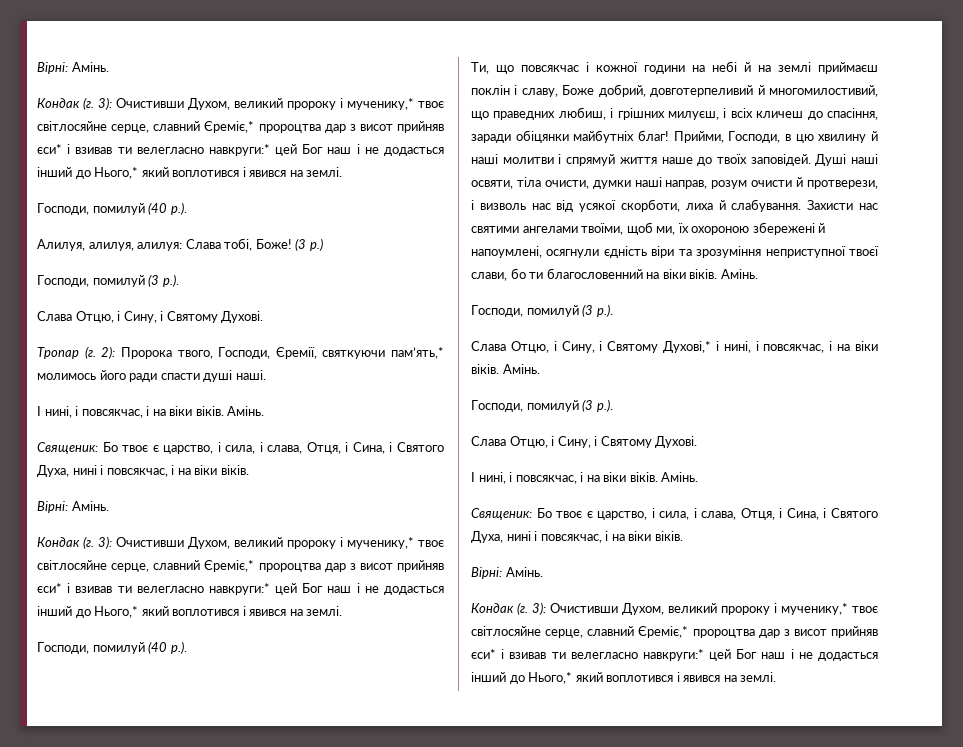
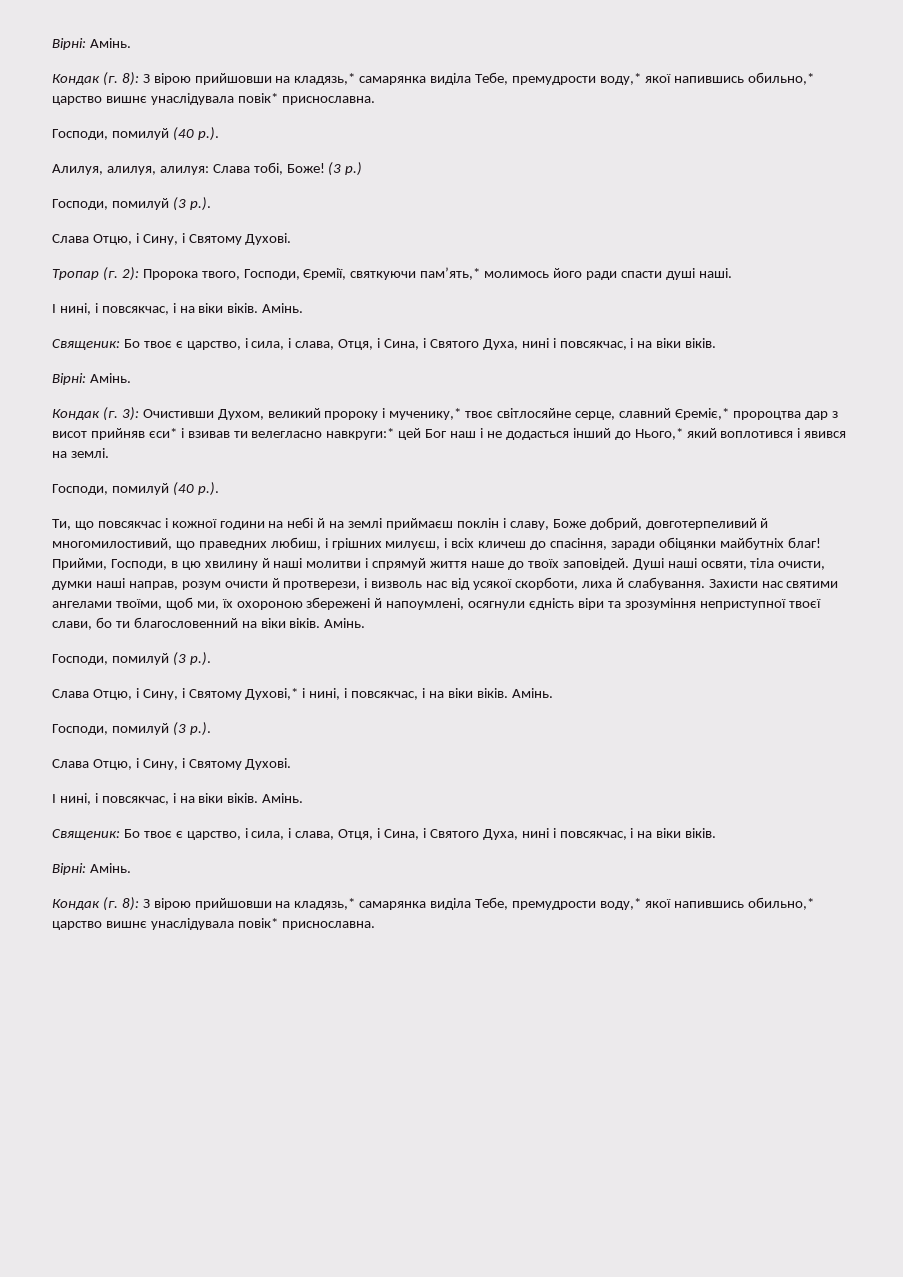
[37,62,109,74] [37,97,444,110] [37,121,444,133] [37,144,445,156] [37,167,343,179] Вірні: Амінь. // Кондак (г. 3): Очистивши Духом, великий пророку і мученику,* твоє світлосяйне серце, славний Єреміє,* пророцтва дар з висот прийняв єси* і взивав ти велегласно навкруги:* цей Бог наш і не додасться інший до Нього,* який воплотився і явився на землі. -> [52,38,131,50] [52,72,814,86] [52,93,375,105] Вірні: Амінь. // Кондак (г. 8): З вірою прийшовши на кладязь,* самарянка виділа Тебе, премудрости воду,* якої напившись обильно,* царство вишнє унаслідувала повік* приснославна.
[532,602,878,615] [471,626,878,638] [471,649,878,661] [471,672,777,684] 3): Очистивши Духом, великий пророку і мученику,* твоє світлосяйне серце, славний Єреміє,* пророцтва дар з висот прийняв єси* і взивав ти велегласно навкруги:* цей Бог наш і не додасться інший до Нього,* який воплотився і явився на землі. -> [121,897,814,911] [52,918,375,930] 8): З вірою прийшовши на кладязь,* самарянка виділа Тебе, премудрости воду,* якої напившись обильно,* царство вишнє унаслідувала повік* приснославна.

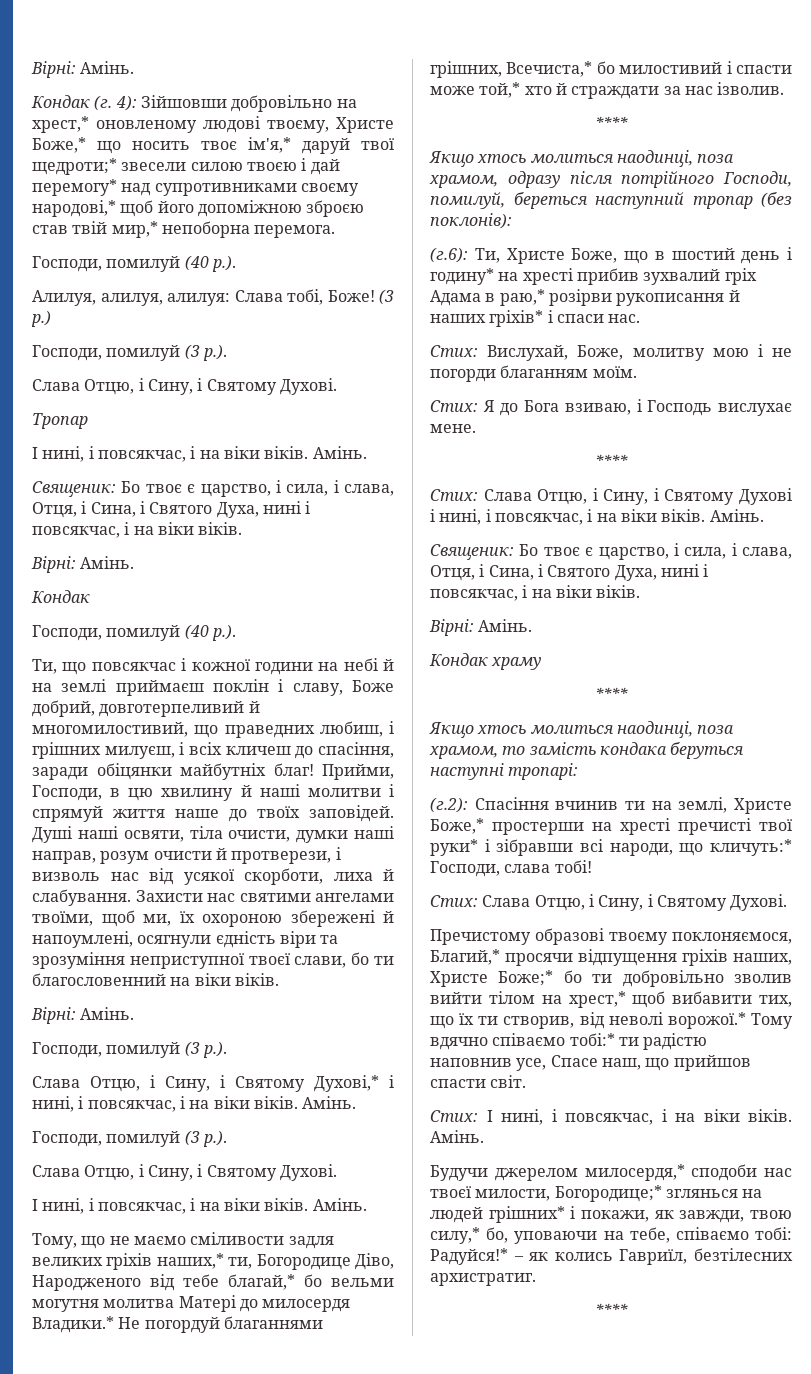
[52,38,131,50] [52,72,814,86] [52,93,375,105] Вірні: Амінь. // Кондак (г. 8): З вірою прийшовши на кладязь,* самарянка виділа Тебе, премудрости воду,* якої напившись обильно,* царство вишнє унаслідувала повік* приснославна. -> [31,61,135,78] [31,95,357,112] [32,116,394,133] [32,137,394,154] [32,158,340,175] [32,179,359,196] [32,200,365,217] [32,221,336,238] Вірні: Амінь. // Кондак (г. 4): Зійшовши добровільно на хрест,* оновленому людові твоєму, Христе Боже,* що носить твоє ім'я,* даруй твої щедроти;* звесели силою твоєю і дай перемогу* над супротивниками своєму народові,* щоб його допоміжною зброєю став твій мир,* непоборна перемога.
[102,267,732,281] (г. 2): Пророка твого, Господи, Єремії, святкуючи пам’ять,* молимось його ради спасти душі наші. -> (88, 421) none
[102,407,838,421] [52,428,847,440] [52,448,109,458] (г. 3): Очистивши Духом, великий пророку і мученику,* твоє світлосяйне серце, славний Єреміє,* пророцтва дар з висот прийняв єси* і взивав ти велегласно навкруги:* цей Бог наш і не додасться інший до Нього,* який воплотився і явився на землі. -> (90, 596) none
(321, 623) none -> [31,1007,76,1024] // Вірні:
(304, 798) none -> [32,1232,334,1249] [32,1253,395,1270] [32,1274,394,1291] [32,1295,351,1312] [32,1316,323,1333] [430,61,793,78] [430,82,785,99] [595,116,628,129] [429,150,735,167] [429,171,792,188] [430,192,792,209] [430,213,512,229] [430,247,792,264] [430,268,757,285] [430,289,740,306] [430,310,641,327] [430,344,793,361] [430,365,637,382] [430,399,792,416] [430,424,476,433] [595,454,628,467] [430,488,792,505] [430,509,764,525] // Тому, що не маємо сміливости задля великих гріхів наших,* ти, Богородице Діво, Народженого від тебе благай,* бо вельми могутня молитва Матері до милосердя Владики.* Не погордуй благаннями грішних, Всечиста,* бо милостивий і спасти може той,* хто й страждати за нас ізволив. // **** // Якщо хтось молиться наодинці, поза храмом, одразу після потрійного Господи, помилуй, береться наступний тропар (без поклонів): // (г.6): Ти, Христе Боже, що в шостий день і годину* на хресті прибив зухвалий гріх Адама в раю,* розірви рукописання й наших гріхів* і спаси нас. // Стих: Вислухай, Боже, молитву мою і не погорди благанням моїм. // Стих: Я до Бога взиваю, і Господь вислухає мене. // **** // Стих: Слава Отцю, і Сину, і Святому Духові і нині, і повсякчас, і на віки віків. Амінь.
[102,897,814,911] [52,918,375,930] (г. 8): З вірою прийшовши на кладязь,* самарянка виділа Тебе, премудрости воду,* якої напившись обильно,* царство вишнє унаслідувала повік* приснославна. -> [491,657,542,670] [595,687,628,700] [429,721,735,738] [429,742,745,759] [430,763,579,780] [430,797,792,814] [430,818,792,835] [430,839,792,856] [430,860,592,877] [430,894,788,911] [430,928,792,945] [430,949,792,966] [430,970,792,987] [430,991,792,1008] [430,1012,793,1029] [430,1033,708,1050] [430,1055,751,1071] [430,1075,527,1088] [430,1109,792,1125] [430,1130,484,1143] [430,1164,792,1181] [430,1185,763,1202] [430,1206,793,1223] [430,1227,792,1244] [430,1248,793,1265] [430,1273,536,1286] [595,1303,628,1316] храму // **** // Якщо хтось молиться наодинці, поза храмом, то замість кондака беруться наступні тропарі: // (г.2): Спасіння вчинив ти на землі, Христе Боже,* простерши на хресті пречисті твої руки* і зібравши всі народи, що кличуть:* Господи, слава тобі! // Стих: Слава Отцю, і Сину, і Святому Духові. // Пречистому образові твоєму поклоняємося, Благий,* просячи відпущення гріхів наших, Христе Боже;* бо ти добровільно зволив вийти тілом на хрест,* щоб вибавити тих, що їх ти створив, від неволі ворожої.* Тому вдячно співаємо тобі:* ти радістю наповнив усе, Спасе наш, що прийшов спасти світ. // Стих: І нині, і повсякчас, і на віки віків. Амінь. // Будучи джерелом милосердя,* сподоби нас твоєї милости, Богородице;* зглянься на людей грішних* і покажи, як завжди, твою силу,* бо, уповаючи на тебе, співаємо тобі: Радуйся!* – як колись Гавриїл, безтілесних архистратиг. // ****

